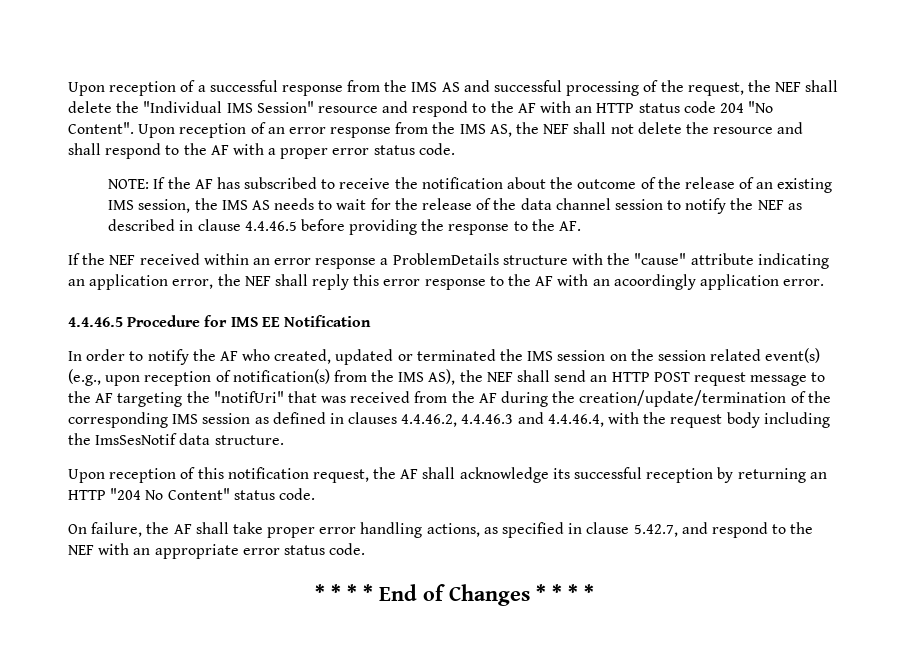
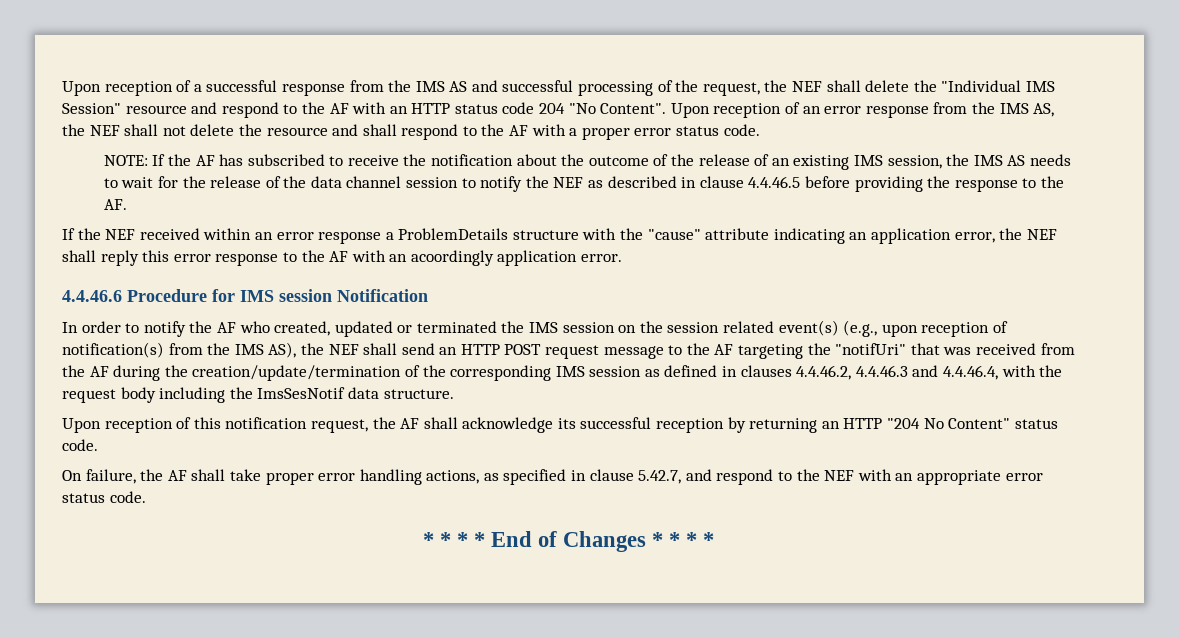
[68,317,123,327] 4.4.46.5 -> [62,290,122,302] 4.4.46.6
[261,317,280,327] EE -> [279,289,332,302] session

